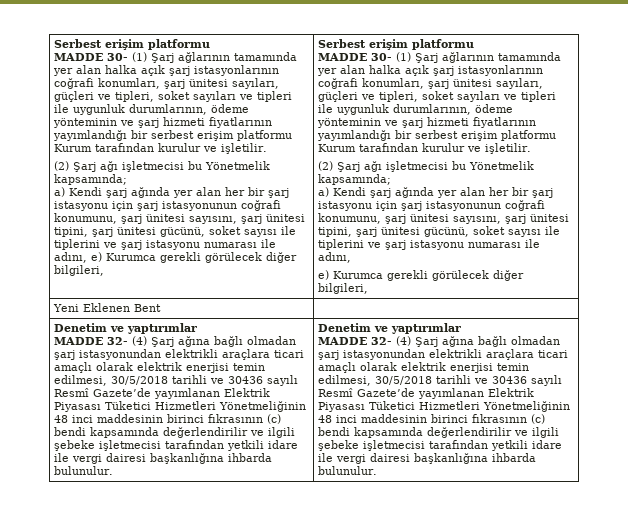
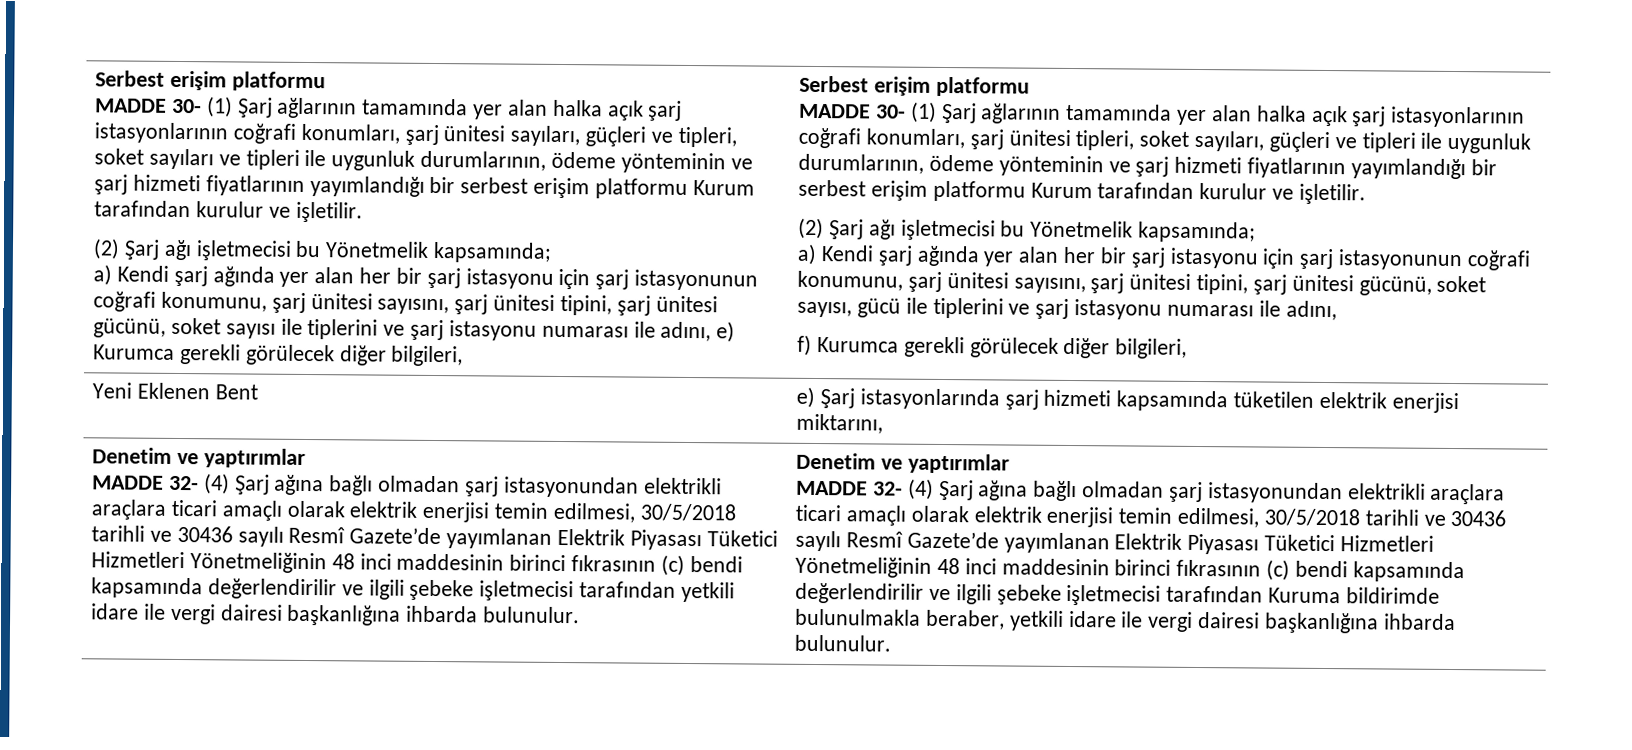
[495,78,543,89] [317,91,517,102] sayıları, güçleri ve tipleri, soket sayıları ve -> [1075,130,1357,153] tipleri, soket sayıları, güçleri ve
[507,229,541,237] sayısı -> [797,298,902,318] sayısı, gücü
[317,270,329,280] e) -> [797,334,813,356] f)
(161, 308) none -> [796,386,1459,414] [796,413,884,434] e) Şarj istasyonlarında şarj hizmeti kapsamında tüketilen elektrik enerjisi miktarını,
(488, 444) none -> [1268,587,1440,604] [795,608,1006,630] Kuruma bildirimde bulunulmakla beraber,

